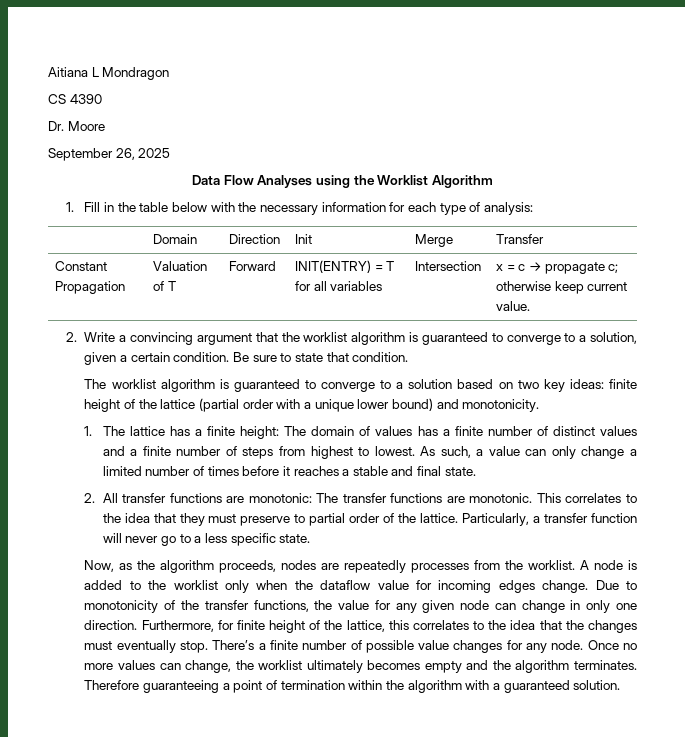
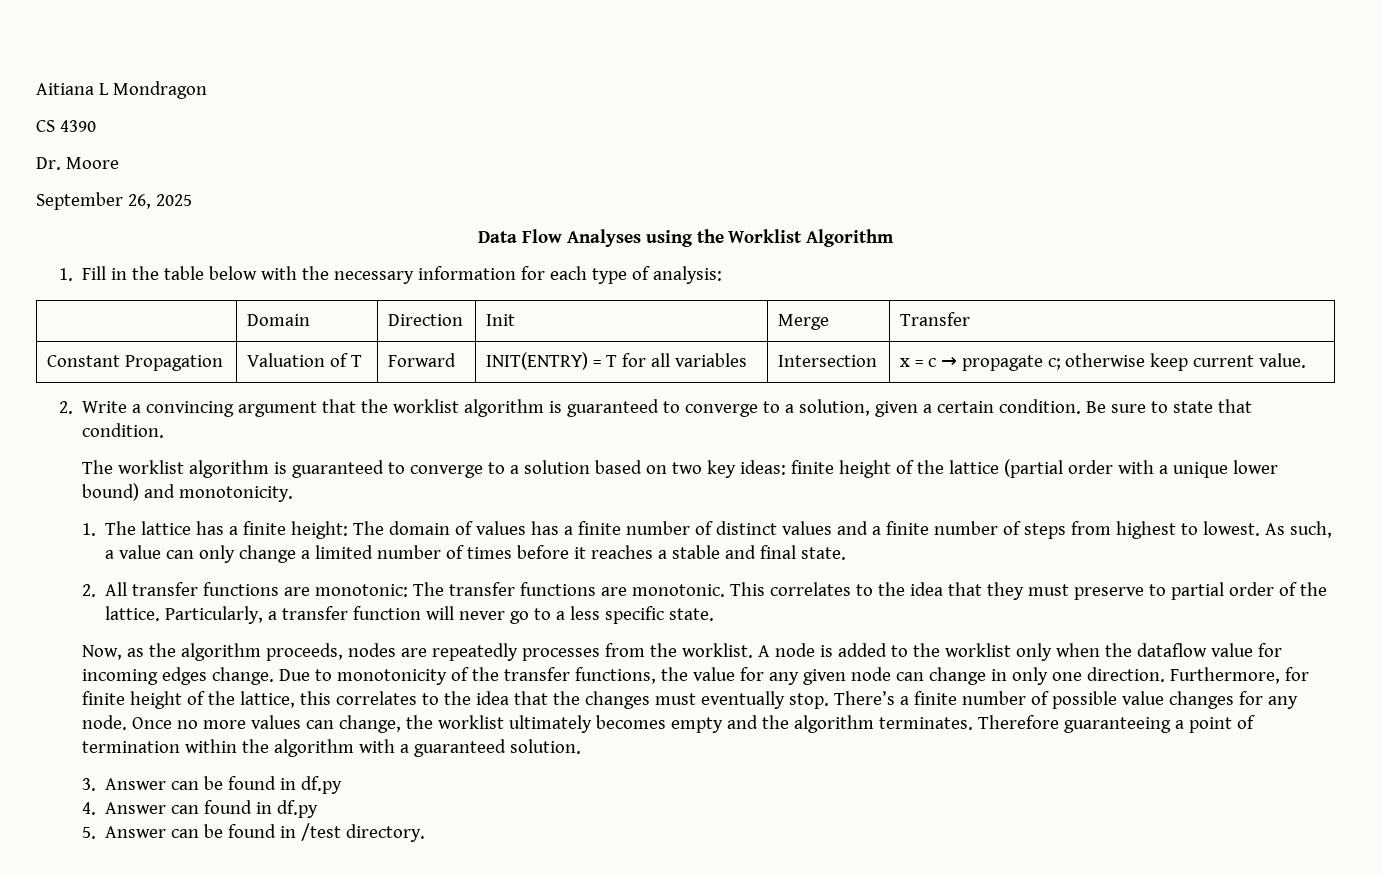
(621, 685) none -> [81,776,342,794] [81,800,318,818] [81,823,425,842] // 3. Answer can be found in df.py // 4. Answer can found in df.py // 5. Answer can be found in /test directory.

